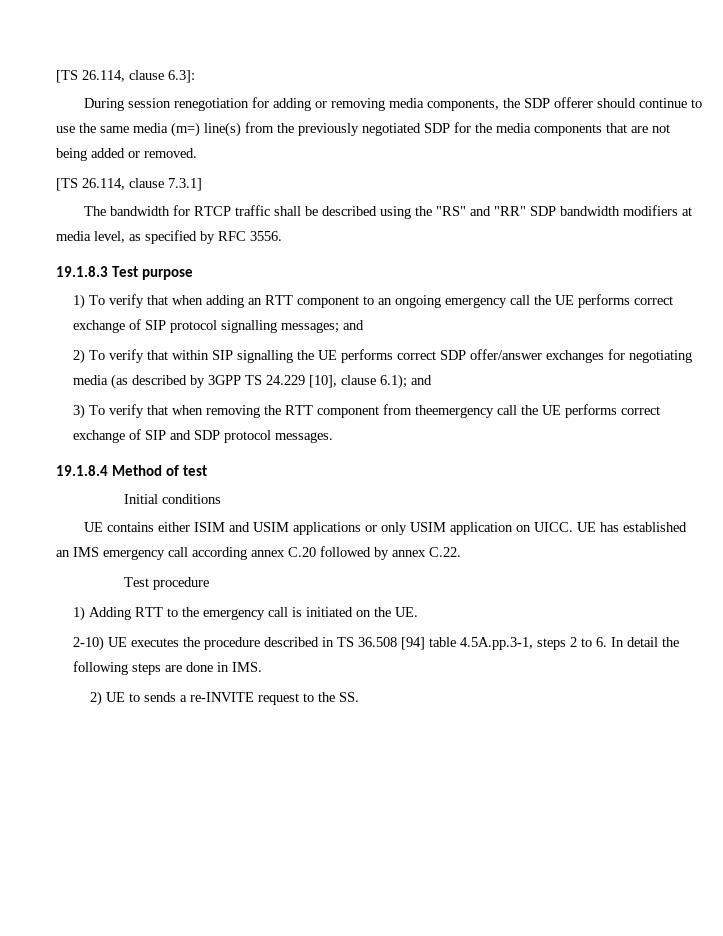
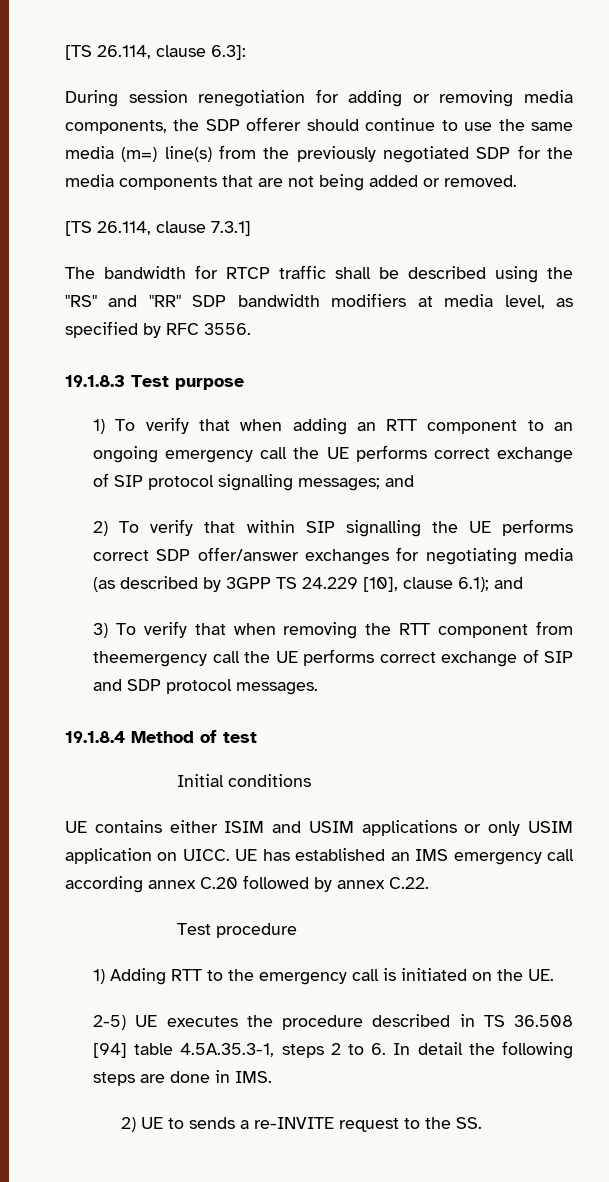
[72,636,104,651] 2-10) -> [93,1015,127,1030] 2-5)
[459,637,533,650] 4.5A.pp.3-1, -> [180,1043,275,1057] 4.5A.35.3-1,

